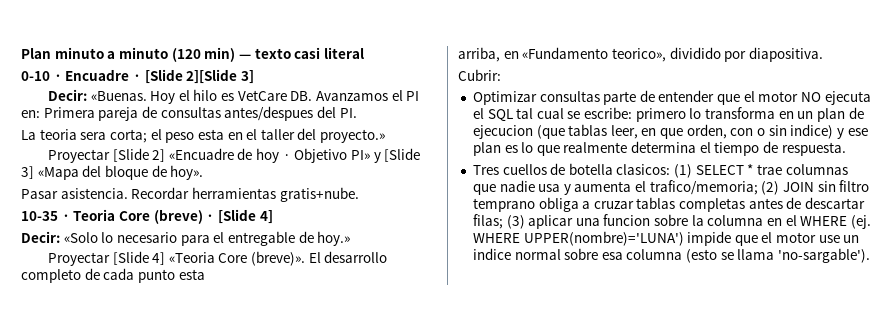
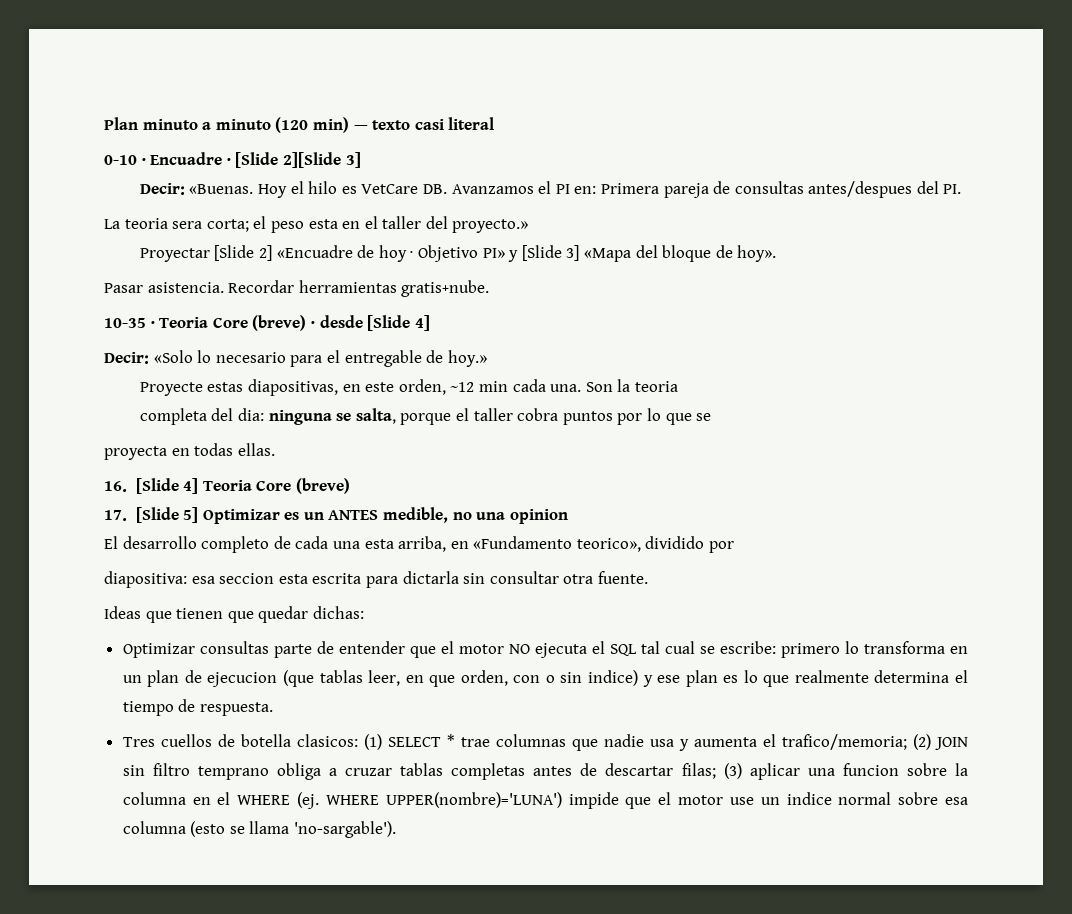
(215, 217) none -> [319,315,363,328] desde
[47,251,306,266] Proyectar [Slide 4] «Teoria Core (breve)». -> [139,379,678,396] [139,408,712,425] [104,443,275,460] [104,478,350,494] [104,507,568,524] Proyecte estas diapositivas, en este orden, ~12 min cada una. Son la teoria // completa del dia: ninguna se salta, porque el taller cobra puntos por lo que se // proyecta en todas ellas. // 16. [Slide 4] Teoria Core (breve) // 17. [Slide 5] Optimizar es un ANTES medible, no una opinion //
[137,269,205,283] punto esta // -> [332,539,394,549] una esta
[748,47,823,62] [458,69,501,81] diapositiva. // Cubrir: -> [104,571,648,588] [104,606,364,623] // diapositiva: esa seccion esta escrita para dictarla sin consultar otra fuente. // Ideas que tienen que quedar dichas:

